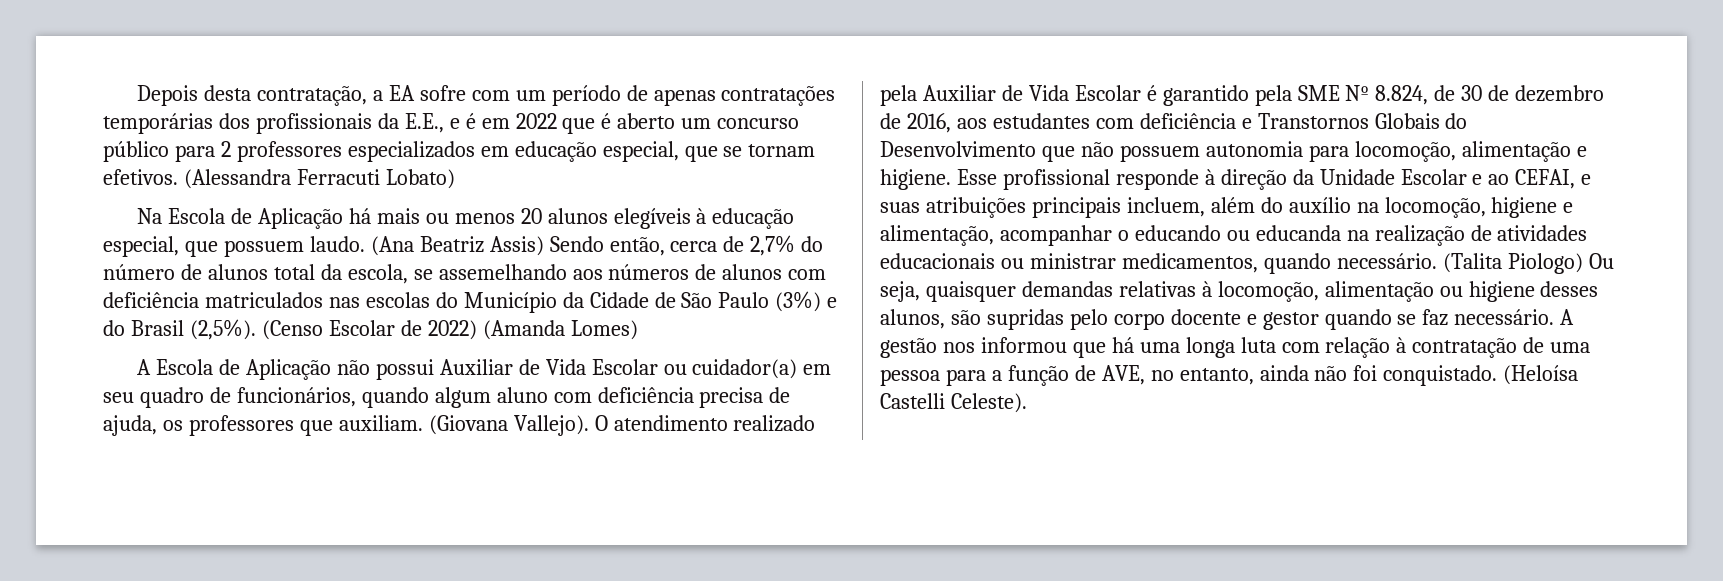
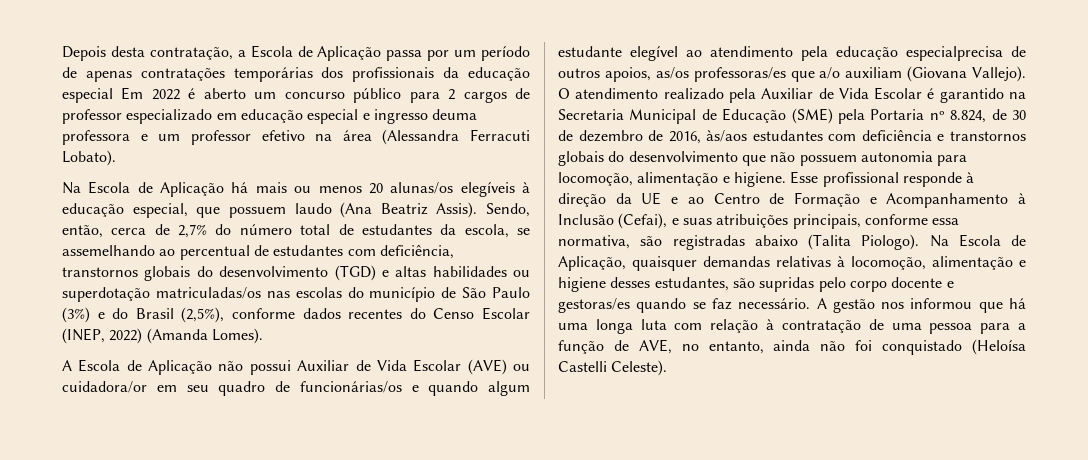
[388,85,510,101] EA sofre com -> [250,45,450,61] Escola de Aplicação passa por
[404,113,596,134] E.E., e é em 2022 que -> [468,67,531,81] [62,87,180,103] educação especial Em 2022
[236,141,816,162] [103,169,178,185] professores especializados em educação especial, que se tornam efetivos. -> [463,88,530,103] [62,109,478,124] [62,130,372,145] cargos de professor especializado em educação especial e ingresso deuma professora e um professor efetivo na área
[385,169,455,189] Lobato) -> [62,150,116,166] Lobato).
[547,208,608,224] alunos -> [390,182,454,194] alunas/os
[309,236,365,252] laudo. -> [294,203,332,214] laudo
[489,236,604,256] Assis) Sendo -> [436,202,530,218] Assis). Sendo,
[180,264,315,280] de alunos total -> [300,224,432,235] total de estudantes
[572,264,827,280] [103,292,649,313] aos números de alunos com deficiência matriculados nas escolas do Município da Cidade -> [159,245,454,260] [62,265,530,281] [62,287,436,302] ao percentual de estudantes com deficiência, transtornos globais do desenvolvimento (TGD) e altas habilidades ou superdotação matriculadas/os nas escolas do município
[189,319,422,340] (2,5%). (Censo Escolar de -> [181,307,531,323] [62,328,105,344] (2,5%), conforme dados recentes do Censo Escolar (INEP,
[570,320,638,340] Lomes) -> [211,328,263,344] Lomes).
[663,359,798,379] ou cuidador(a) -> [467,359,531,375] [62,381,147,393] (AVE) ou cuidadora/or
[236,387,791,408] [103,415,423,436] funcionários, quando algum aluno com deficiência precisa de ajuda, os professores que auxiliam. -> [299,381,530,396] [558,46,1026,61] [558,67,903,82] funcionárias/os e quando algum estudante elegível ao atendimento pela educação especialprecisa de outros apoios, as/os professoras/es que a/o auxiliam
[1254,85,1370,106] pela SME Nº -> [1009,92,1026,99] [558,108,945,124] na Secretaria Municipal de Educação (SME) pela Portaria nº
[956,118,987,129] aos -> [706,130,748,142] às/aos
[1257,113,1468,129] [880,141,1036,157] Transtornos Globais do Desenvolvimento -> [950,131,1026,141] [558,151,738,166] transtornos globais do desenvolvimento
[1319,169,1592,189] [880,197,1574,218] [880,225,1588,246] [880,253,1614,274] [880,281,920,302] Unidade Escolar e ao CEFAI, e suas atribuições principais incluem, além do auxílio na locomoção, higiene e alimentação, acompanhar o educando ou educanda na realização de atividades educacionais ou ministrar medicamentos, quando necessário. (Talita Piologo) Ou seja, -> [641,192,1026,208] [558,213,960,229] [558,234,1026,250] [558,256,626,271] UE e ao Centro de Formação e Acompanhamento à Inclusão (Cefai), e suas atribuições principais, conforme essa normativa, são registradas abaixo (Talita Piologo). Na Escola de Aplicação,
[1439,286,1463,297] ou -> [1019,260,1026,267] e
[880,309,945,329] alunos, -> [654,277,729,291] estudantes,
[1262,312,1319,330] gestor -> [558,298,630,313] gestoras/es
[1383,365,1498,386] conquistado. -> [882,340,963,355] conquistado

